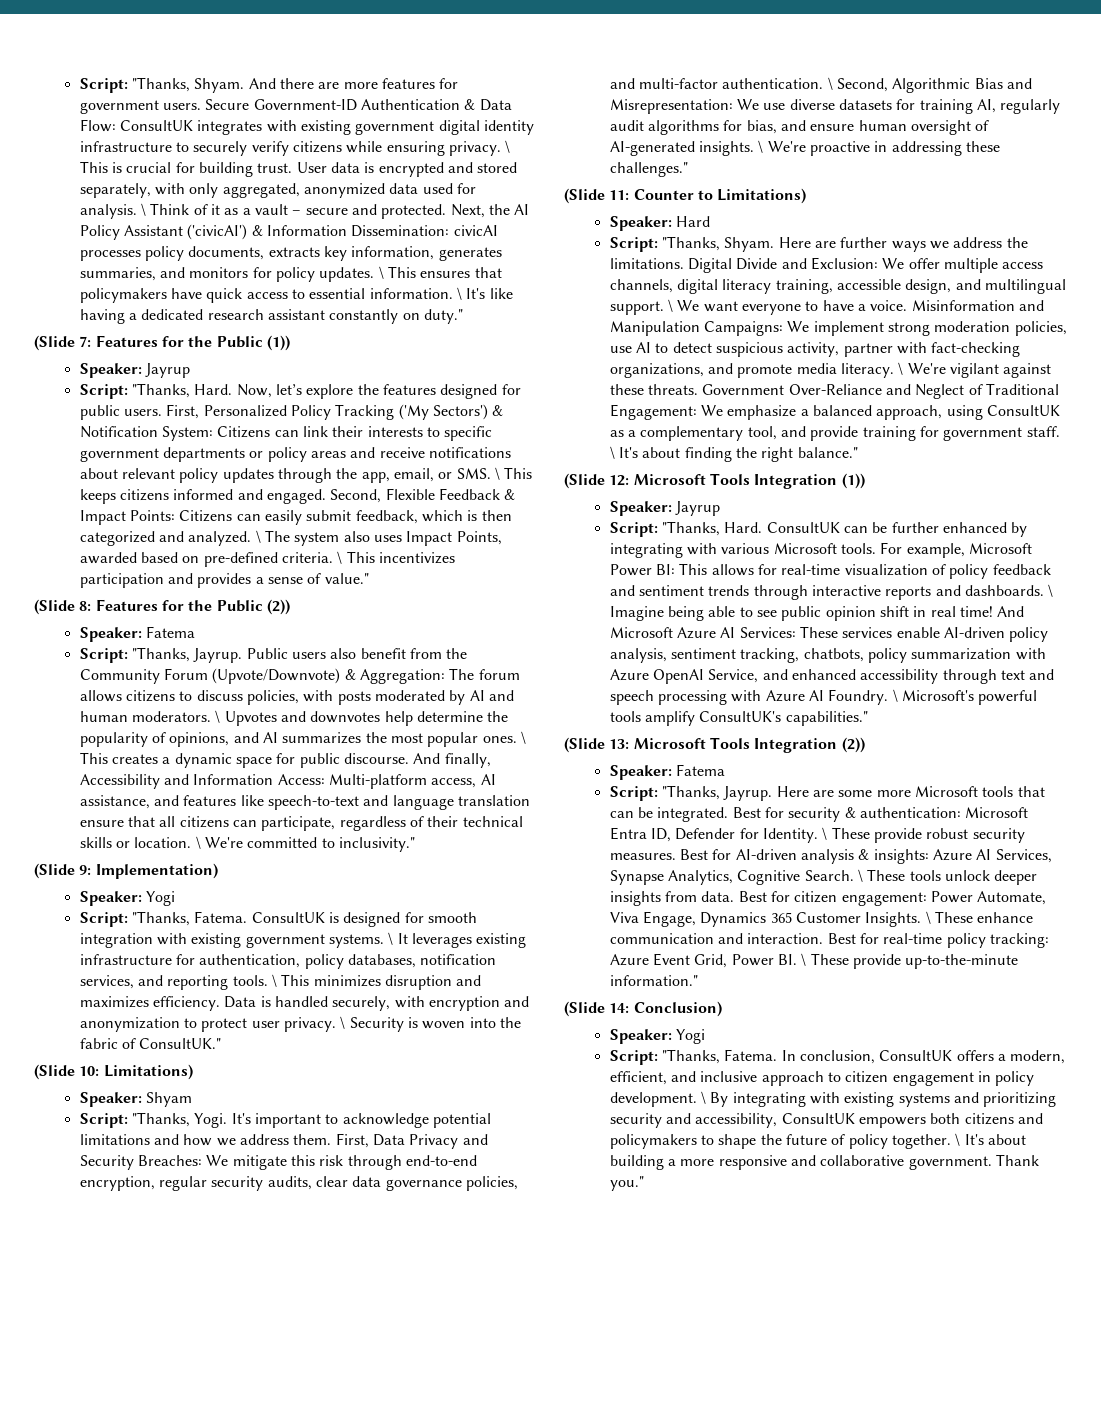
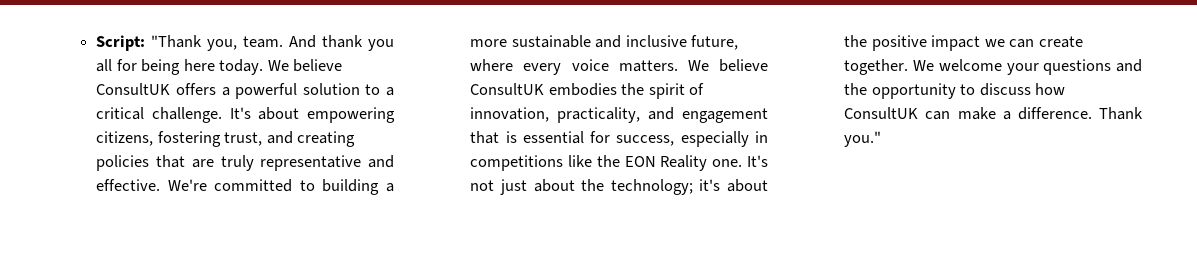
[79,77,459,93] [79,99,512,114] [79,119,534,135] [79,140,511,156] [79,161,518,177] [79,183,476,198] [79,203,530,219] [79,224,498,240] [79,246,502,261] [79,266,502,282] [79,287,513,303] [79,309,463,324] [34,335,290,351] [79,363,190,378] [79,383,521,399] [79,404,504,420] [79,426,493,441] [79,447,511,462] [79,467,533,483] [79,488,516,504] [79,510,512,525] [79,530,502,546] [79,551,455,567] [79,573,369,588] [34,599,290,615] [79,626,195,642] [79,647,468,663] [79,668,520,684] [79,690,514,705] [79,710,509,726] [79,731,526,747] [79,752,491,768] [79,774,496,789] [79,795,530,810] [79,816,523,831] [79,836,415,852] [34,863,218,879] [79,891,175,906] [79,911,477,927] [79,932,527,948] [79,954,497,969] [79,974,482,990] [79,996,530,1011] [79,1016,521,1032] [79,1038,222,1049] [34,1064,193,1080] [79,1092,192,1107] [79,1112,491,1128] [79,1133,488,1149] [79,1155,477,1170] [79,1176,518,1191] [609,77,1032,93] [609,99,1061,114] [609,120,990,135] [609,140,1000,156] [609,162,688,177] [564,188,807,204] [609,216,710,231] [609,236,1028,252] [609,257,1044,273] [609,279,1066,294] [609,299,1044,315] [609,321,1067,336] [609,342,1021,357] [609,362,1052,378] [609,383,1059,399] [609,404,1060,420] [609,426,1060,441] [609,446,858,462] [564,473,865,489] [609,501,720,516] [609,521,1028,537] [609,542,1032,558] [609,563,1051,579] [609,584,1054,600] [609,606,1025,621] [609,626,1049,642] [609,648,1046,663] [609,669,1055,684] [609,689,1038,705] [609,711,868,726] [564,737,865,753] [609,764,725,780] [609,785,1045,801] [609,807,1029,822] [609,827,1025,843] [609,849,1052,864] [609,869,1038,885] [609,891,1047,906] [609,911,1034,927] [609,933,1049,948] [609,953,1019,969] [609,975,698,986] [564,1001,722,1017] [609,1029,705,1044] [609,1049,1066,1065] [609,1071,1035,1086] [609,1091,1057,1107] [609,1113,1043,1128] [609,1133,1026,1149] [609,1155,992,1170] Script: "Thanks, Shyam. And there are more features for government users. Secure Government-ID Authentication & Data Flow: ConsultUK integrates with existing government digital identity infrastructure to securely verify citizens while ensuring privacy. \ This is crucial for building trust. User data is encrypted and stored separately, with only aggregated, anonymized data used for analysis. \ Think of it as a vault – secure and protected. Next, the AI Policy Assistant ('civicAI') & Information Dissemination: civicAI processes policy documents, extracts key information, generates summaries, and monitors for policy updates. \ This ensures that policymakers have quick access to essential information. \ It's like having a dedicated research assistant constantly on duty." // (Slide 7: Features for the Public (1)) // Speaker: Jayrup // Script: "Thanks, Hard. Now, let’s explore the features designed for public users. First, Personalized Policy Tracking ('My Sectors') & Notification System: Citizens can link their interests to specific government departments or policy areas and receive notifications about relevant policy updates through the app, email, or SMS. \ This keeps citizens informed and engaged. Second, Flexible Feedback & Impact Points: Citizens can easily submit feedback, which is then categorized and analyzed. \ The system also uses Impact Points, awarded based on pre-defined criteria. \ This incentivizes participation and provides a sense of value." // (Slide 8: Features for the Public (2)) // Speaker: Fatema // Script: "Thanks, Jayrup. Public users also benefit from the Community Forum (Upvote/Downvote) & Aggregation: The forum allows citizens to discuss policies, with posts moderated by AI and human moderators. \ Upvotes and downvotes help determine the popularity of opinions, and AI summarizes the most popular ones. \ This creates a dynamic space for public discourse. And finally, Accessibility and Information Access: Multi-platform access, AI assistance, and features like speech-to-text and language translation ensure that all citizens can participate, regardless of their technical skills or location. \ We're committed to inclusivity." // (Slide 9: Implementation) // Speaker: Yogi // Script: "Thanks, Fatema. ConsultUK is designed for smooth integration with existing government systems. \ It leverages existing infrastructure for authentication, policy databases, notification services, and reporting tools. \ This minimizes disruption and maximizes efficiency. Data is handled securely, with encryption and anonymization to protect user privacy. \ Security is woven into the fabric of ConsultUK." // (Slide 10: Limitations) // Speaker: Shyam // Script: "Thanks, Yogi. It's important to acknowledge potential limitations and how we address them. First, Data Privacy and Security Breaches: We mitigate this risk through end-to-end encryption, regular security audits, clear data governance policies, and multi-factor authentication. \ Second, Algorithmic Bias and Misrepresentation: We use diverse datasets for training AI, regularly audit algorithms for bias, and ensure human oversight of AI-generated insights. \ We're proactive in addressing these challenges." // (Slide 11: Counter to Limitations) // Speaker: Hard // Script: "Thanks, Shyam. Here are further ways we address the limitations. Digital Divide and Exclusion: We offer multiple access channels, digital literacy training, accessible design, and multilingual support. \ We want everyone to have a voice. Misinformation and Manipulation Campaigns: We implement strong moderation policies, use AI to detect suspicious activity, partner with fact-checking organizations, and promote media literacy. \ We're vigilant against these threats. Government Over-Reliance and Neglect of Traditional Engagement: We emphasize a balanced approach, using ConsultUK as a complementary tool, and provide training for government staff. \ It's about finding the right balance." // (Slide 12: Microsoft Tools Integration (1)) // Speaker: Jayrup // Script: "Thanks, Hard. ConsultUK can be further enhanced by integrating with various Microsoft tools. For example, Microsoft Power BI: This allows for real-time visualization of policy feedback and sentiment trends through interactive reports and dashboards. \ Imagine being able to see public opinion shift in real time! And Microsoft Azure AI Services: These services enable AI-driven policy analysis, sentiment tracking, chatbots, policy summarization with Azure OpenAI Service, and enhanced accessibility through text and speech processing with Azure AI Foundry. \ Microsoft's powerful tools amplify ConsultUK's capabilities." // (Slide 13: Microsoft Tools Integration (2)) // Speaker: Fatema // Script: "Thanks, Jayrup. Here are some more Microsoft tools that can be integrated. Best for security & authentication: Microsoft Entra ID, Defender for Identity. \ These provide robust security measures. Best for AI-driven analysis & insights: Azure AI Services, Synapse Analytics, Cognitive Search. \ These tools unlock deeper insights from data. Best for citizen engagement: Power Automate, Viva Engage, Dynamics 365 Customer Insights. \ These enhance communication and interaction. Best for real-time policy tracking: Azure Event Grid, Power BI. \ These provide up-to-the-minute information." // (Slide 14: Conclusion) // Speaker: Yogi // Script: "Thanks, Fatema. In conclusion, ConsultUK offers a modern, efficient, and inclusive approach to citizen engagement in policy development. \ By integrating with existing systems and prioritizing security and accessibility, ConsultUK empowers both citizens and policymakers to shape the future of policy together. \ It's about building a more responsive and collaborative government. -> [96,35,394,51] [96,59,343,75] [96,83,394,99] [96,107,395,123] [96,131,356,147] [96,155,394,171] [96,179,394,195] [470,35,739,50] [470,59,768,75] [470,83,705,99] [470,107,768,123] [470,131,768,147] [470,155,768,171] [470,179,768,195] [844,35,1083,51] [844,59,1142,75] [844,83,1066,99] [844,107,1092,120] Script: "Thank you, team. And thank you all for being here today. We believe ConsultUK offers a powerful solution to a critical challenge. It's about empowering citizens, fostering trust, and creating policies that are truly representative and effective. We're committed to building a more sustainable and inclusive future, where every voice matters. We believe ConsultUK embodies the spirit of innovation, practicality, and engagement that is essential for success, especially in competitions like the EON Reality one. It's not just about the technology; it's about the positive impact we can create together. We welcome your questions and the opportunity to discuss how ConsultUK can make a difference.

